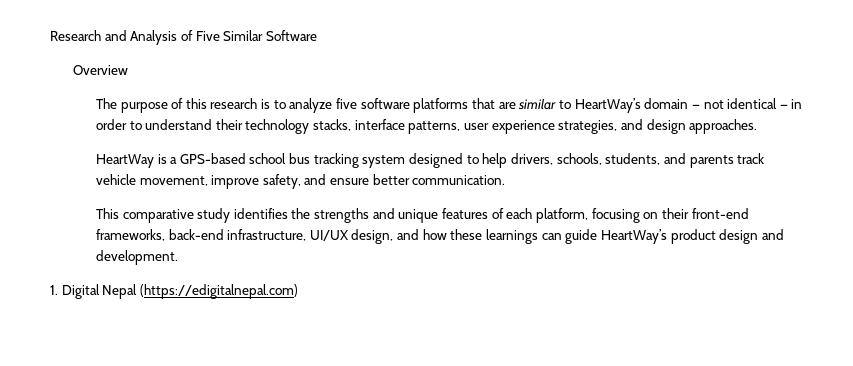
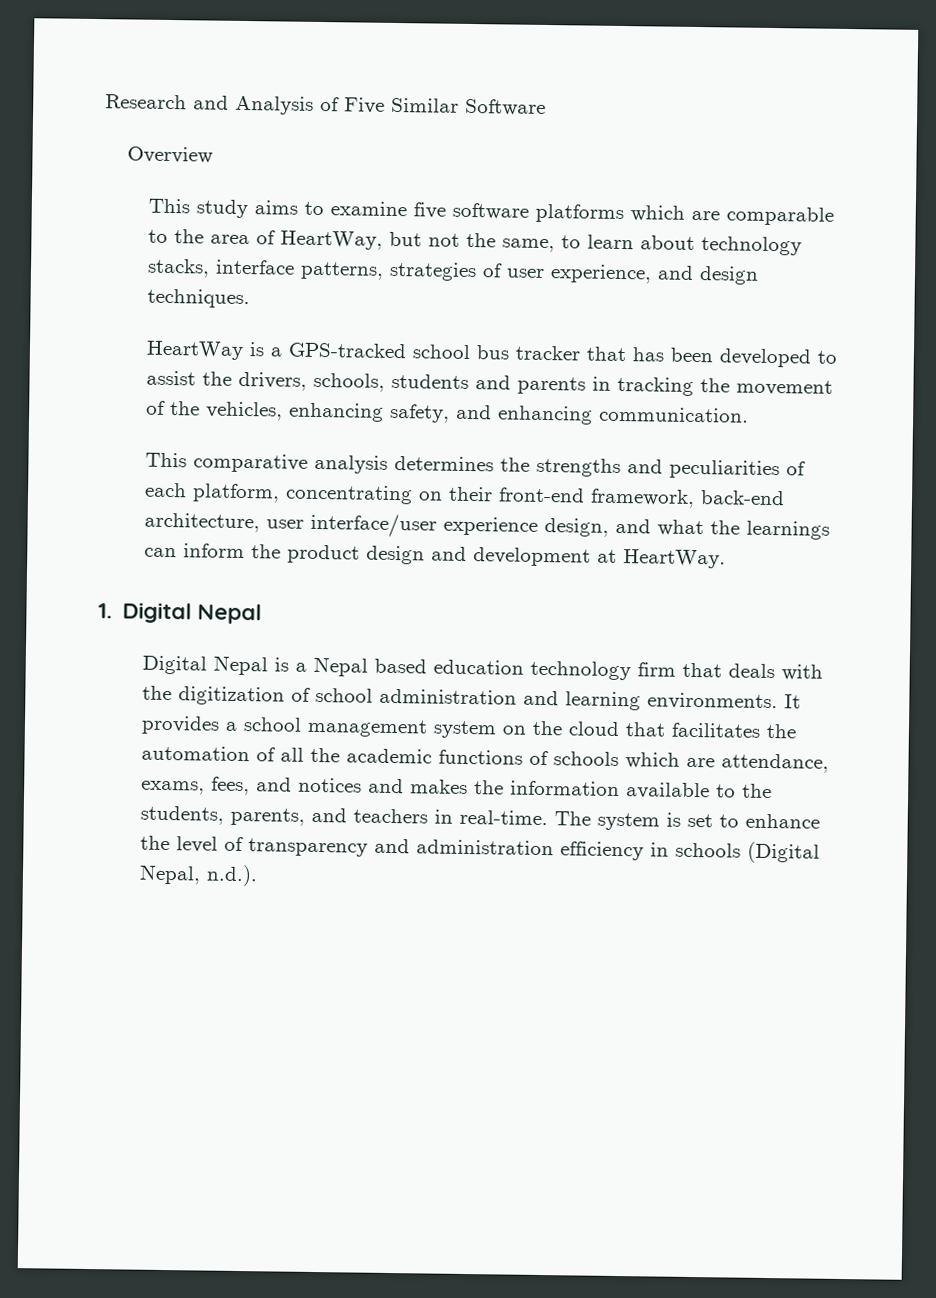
[95,98,803,113] [95,119,618,134] The purpose of this research is to analyze five software platforms that are similar to HeartWay’s domain — not identical — in order to understand their technology stacks, interface patterns, user experience strategies, -> [148,198,835,226] [148,229,803,256] [147,258,653,284] This study aims to examine five software platforms which are comparable to the area of HeartWay, but not the same, to learn about technology stacks, interface patterns, strategies of user experience,
[689,119,758,134] approaches. -> [147,288,251,309] techniques.
[179,153,246,164] GPS-based -> [288,342,408,359] GPS-tracked
[313,153,508,168] tracking system designed to help -> [515,345,838,368] [146,370,233,386] tracker that has been developed to assist the
[605,153,661,165] students, -> [391,373,470,389] students
[737,153,765,164] [95,174,410,189] track vehicle movement, improve safety, and ensure better -> [592,376,834,396] [146,400,594,425] in tracking the movement of the vehicles, enhancing safety, and enhancing
[197,208,288,223] study identifies -> [314,454,495,474] analysis determines
[398,208,489,223] unique features -> [669,459,781,480] peculiarities
[591,208,640,223] focusing -> [285,484,414,505] concentrating
[95,229,784,244] [95,250,178,265] [50,284,298,299] frameworks, back-end infrastructure, UI/UX design, and how these learnings can guide HeartWay’s product design and development. // 1. Digital Nepal (https://edigitalnepal.com) -> [590,488,786,508] [144,512,831,540] [144,543,727,569] [98,602,263,625] [142,655,824,681] [142,685,802,711] [141,715,798,739] [141,745,830,773] [141,776,773,800] [140,805,821,831] [140,835,821,864] [139,864,259,887] framework, back-end architecture, user interface/user experience design, and what the learnings can inform the product design and development at HeartWay. // 1. Digital Nepal // Digital Nepal is a Nepal based education technology firm that deals with the digitization of school administration and learning environments. It provides a school management system on the cloud that facilitates the automation of all the academic functions of schools which are attendance, exams, fees, and notices and makes the information available to the students, parents, and teachers in real-time. The system is set to enhance the level of transparency and administration efficiency in schools (Digital Nepal, n.d.).

